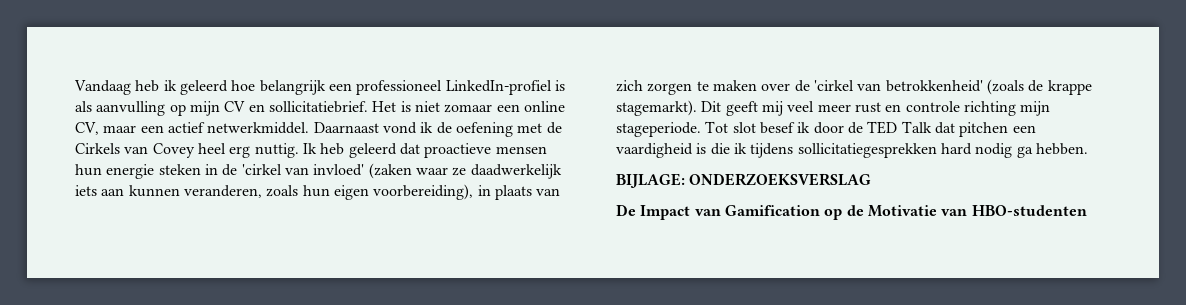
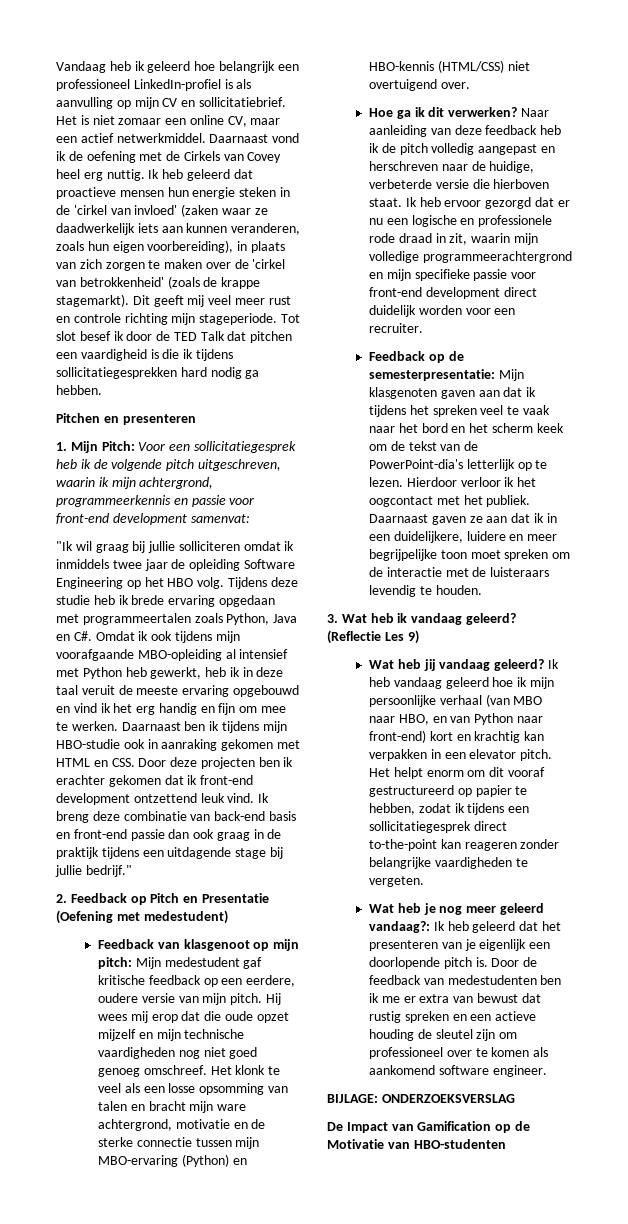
(1088, 149) none -> [56,413,196,425] [56,441,296,453] [56,459,281,471] [56,477,214,489] [56,495,255,507] [56,513,250,525] [56,541,295,553] [56,559,295,571] [56,577,298,589] [56,595,275,607] [56,613,298,625] [56,631,240,643] [56,649,289,661] [56,667,284,679] [56,685,299,697] [56,703,287,715] [56,721,287,733] [56,739,300,751] [56,757,294,769] [56,775,254,787] [56,793,270,805] [56,811,296,823] [56,829,282,841] [56,847,283,859] [55,865,132,877] [56,893,269,905] [56,910,228,924] [98,939,300,951] [98,957,263,969] [98,975,296,987] [98,993,281,1005] [98,1011,289,1023] [98,1029,245,1041] [98,1047,258,1059] [98,1065,281,1077] [98,1083,288,1095] [98,1101,247,1113] [98,1119,266,1131] [98,1137,260,1149] [98,1154,247,1167] [369,60,530,73] [369,79,470,91] [369,107,549,119] [369,125,562,137] [369,143,555,155] [369,161,535,173] [369,179,550,189] [369,197,570,209] [369,215,553,227] [369,233,538,245] [369,251,572,263] [369,269,537,281] [369,287,537,299] [369,305,516,317] [369,323,424,333] [369,351,464,363] [369,369,524,381] [369,387,537,399] [369,405,550,417] [369,423,564,433] [369,441,479,451] [369,459,548,471] [369,477,537,487] [369,495,531,507] [369,513,557,525] [369,531,558,543] [369,549,571,561] [369,567,550,577] [369,585,482,597] [327,613,516,625] [327,630,419,644] [369,659,559,671] [369,677,554,689] [369,694,543,707] [369,713,543,725] [369,730,545,743] [369,749,553,761] [369,767,545,779] [369,785,528,797] [369,803,530,815] [369,821,507,833] [369,839,560,851] [369,857,528,869] [369,876,425,887] [369,903,544,915] [369,921,561,933] [369,939,551,951] [369,957,538,969] [369,975,562,985] [369,993,541,1003] [369,1011,537,1023] [369,1029,518,1041] [369,1047,549,1059] [369,1065,547,1077] // Pitchen en presenteren // 1. Mijn Pitch: Voor een sollicitatiegesprek heb ik de volgende pitch uitgeschreven, waarin ik mijn achtergrond, programmeerkennis en passie voor front-end development samenvat: // "Ik wil graag bij jullie solliciteren omdat ik inmiddels twee jaar de opleiding Software Engineering op het HBO volg. Tijdens deze studie heb ik brede ervaring opgedaan met programmeertalen zoals Python, Java en C#. Omdat ik ook tijdens mijn voorafgaande MBO-opleiding al intensief met Python heb gewerkt, heb ik in deze taal veruit de meeste ervaring opgebouwd en vind ik het erg handig en fijn om mee te werken. Daarnaast ben ik tijdens mijn HBO-studie ook in aanraking gekomen met HTML en CSS. Door deze projecten ben ik erachter gekomen dat ik front-end development ontzettend leuk vind. Ik breng deze combinatie van back-end basis en front-end passie dan ook graag in de praktijk tijdens een uitdagende stage bij jullie bedrijf." // 2. Feedback op Pitch en Presentatie (Oefening met medestudent) // Feedback van klasgenoot op mijn pitch: Mijn medestudent gaf kritische feedback op een eerdere, oudere versie van mijn pitch. Hij wees mij erop dat die oude opzet mijzelf en mijn technische vaardigheden nog niet goed genoeg omschreef. Het klonk te veel als een losse opsomming van talen en bracht mijn ware achtergrond, motivatie en de sterke connectie tussen mijn MBO-ervaring (Python) en HBO-kennis (HTML/CSS) niet overtuigend over. // Hoe ga ik dit verwerken? Naar aanleiding van deze feedback heb ik de pitch volledig aangepast en herschreven naar de huidige, verbeterde versie die hierboven staat. Ik heb ervoor gezorgd dat er nu een logische en professionele rode draad in zit, waarin mijn volledige programmeerachtergrond en mijn specifieke passie voor front-end development direct duidelijk worden voor een recruiter. // Feedback op de semesterpresentatie: Mijn klasgenoten gaven aan dat ik tijdens het spreken veel te vaak naar het bord en het scherm keek om de tekst van de PowerPoint-dia's letterlijk op te lezen. Hierdoor verloor ik het oogcontact met het publiek. Daarnaast gaven ze aan dat ik in een duidelijkere, luidere en meer begrijpelijke toon moet spreken om de interactie met de luisteraars levendig te houden. // 3. Wat heb ik vandaag geleerd? (Reflectie Les 9) // Wat heb jij vandaag geleerd? Ik heb vandaag geleerd hoe ik mijn persoonlijke verhaal (van MBO naar HBO, en van Python naar front-end) kort en krachtig kan verpakken in een elevator pitch. Het helpt enorm om dit vooraf gestructureerd op papier te hebben, zodat ik tijdens een sollicitatiegesprek direct to-the-point kan reageren zonder belangrijke vaardigheden te vergeten. // Wat heb je nog meer geleerd vandaag?: Ik heb geleerd dat het presenteren van je eigenlijk een doorlopende pitch is. Door de feedback van medestudenten ben ik me er extra van bewust dat rustig spreken en een actieve houding de sleutel zijn om professioneel over te komen als aankomend software engineer.

